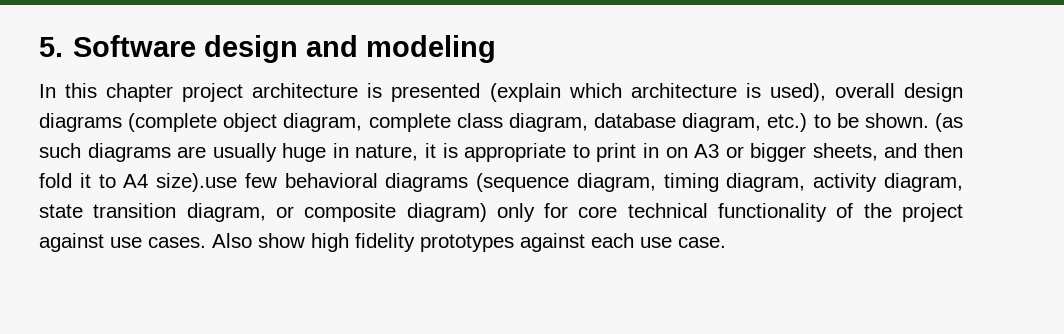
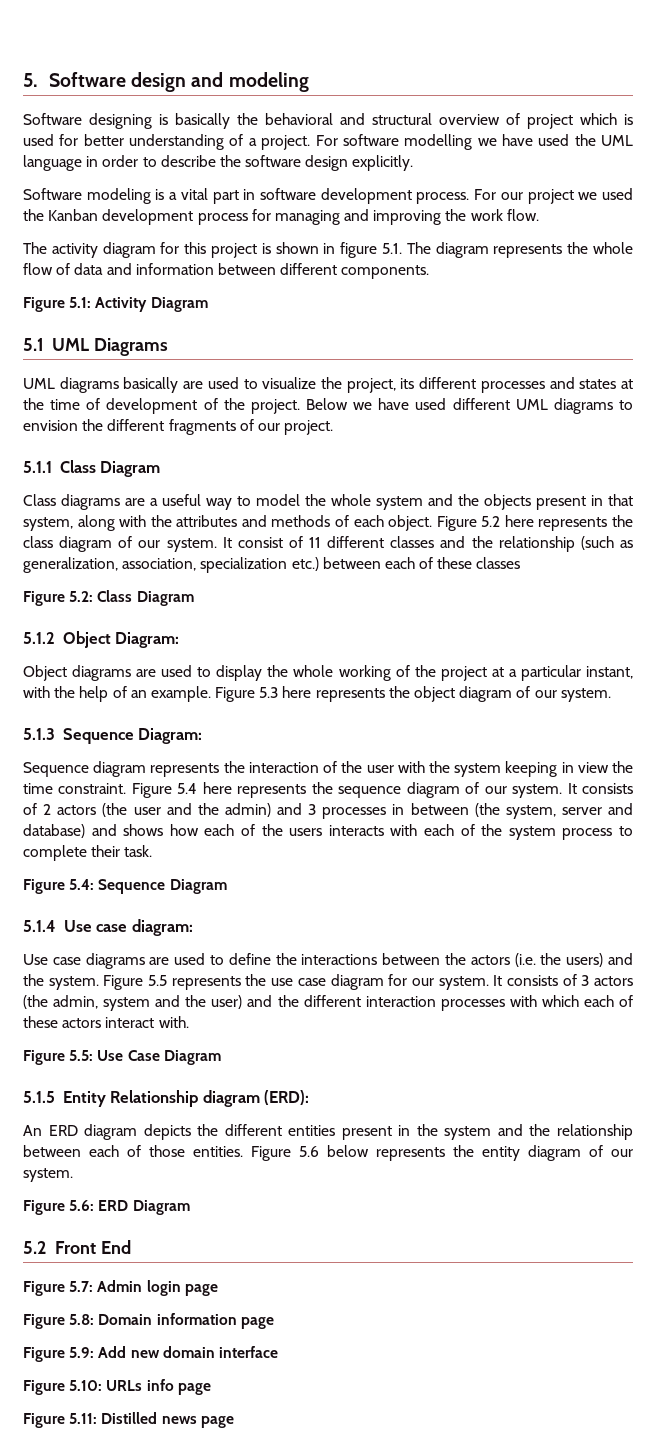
[39,83,964,102] [39,113,964,132] [39,143,963,162] [39,173,963,192] [39,203,963,222] [39,233,726,252] In this chapter project architecture is presented (explain which architecture is used), overall design diagrams (complete object diagram, complete class diagram, database diagram, etc.) to be shown. (as such diagrams are usually huge in nature, it is appropriate to print in on A3 or bigger sheets, and then fold it to A4 size).use few behavioral diagrams (sequence diagram, timing diagram, activity diagram, state transition diagram, or composite diagram) only for core technical functionality of the project against use cases. Also show high fidelity prototypes against each use case. -> [23,113,633,129] [23,134,633,150] [23,155,414,171] [23,188,633,204] [23,209,539,225] [23,242,633,258] [23,263,430,279] [23,297,208,312] [23,338,168,356] [23,377,633,393] [23,398,633,414] [23,419,334,435] [23,460,161,477] [23,494,633,510] [23,515,633,531] [23,536,633,552] [23,557,521,573] [23,590,194,606] [23,631,180,648] [23,665,633,681] [23,686,611,702] [23,728,203,744] [23,761,633,777] [23,782,633,798] [23,803,633,819] [23,824,634,840] [23,845,153,861] [23,879,227,894] [23,919,193,936] [23,953,633,969] [23,974,633,990] [23,995,633,1011] [23,1016,189,1028] [23,1050,221,1065] [23,1090,310,1107] [23,1124,634,1140] [23,1145,633,1161] [23,1168,73,1182] [23,1200,190,1215] [23,1240,131,1254] [23,1280,218,1296] [23,1313,274,1329] [23,1346,278,1362] [23,1379,211,1395] [23,1412,234,1428] Software designing is basically the behavioral and structural overview of project which is used for better understanding of a project. For software modelling we have used the UML language in order to describe the software design explicitly. // Software modeling is a vital part in software development process. For our project we used the Kanban development process for managing and improving the work flow. // The activity diagram for this project is shown in figure 5.1. The diagram represents the whole flow of data and information between different components. // Figure 5.1: Activity Diagram // 5.1 UML Diagrams // UML diagrams basically are used to visualize the project, its different processes and states at the time of development of the project. Below we have used different UML diagrams to envision the different fragments of our project. // 5.1.1 Class Diagram // Class diagrams are a useful way to model the whole system and the objects present in that system, along with the attributes and methods of each object. Figure 5.2 here represents the class diagram of our system. It consist of 11 different classes and the relationship (such as generalization, association, specialization etc.) between each of these classes // Figure 5.2: Class Diagram // 5.1.2 Object Diagram: // Object diagrams are used to display the whole working of the project at a particular instant, with the help of an example. Figure 5.3 here represents the object diagram of our system. // 5.1.3 Sequence Diagram: // Sequence diagram represents the interaction of the user with the system keeping in view the time constraint. Figure 5.4 here represents the sequence diagram of our system. It consists of 2 actors (the user and the admin) and 3 processes in between (the system, server and database) and shows how each of the users interacts with each of the system process to complete their task. // Figure 5.4: Sequence Diagram // 5.1.4 Use case diagram: // Use case diagrams are used to define the interactions between the actors (i.e. the users) and the system. Figure 5.5 represents the use case diagram for our system. It consists of 3 actors (the admin, system and the user) and the different interaction processes with which each of these actors interact with. // Figure 5.5: Use Case Diagram // 5.1.5 Entity Relationship diagram (ERD): // An ERD diagram depicts the different entities present in the system and the relationship between each of those entities. Figure 5.6 below represents the entity diagram of our system. // Figure 5.6: ERD Diagram // 5.2 Front End // Figure 5.7: Admin login page // Figure 5.8: Domain information page // Figure 5.9: Add new domain interface // Figure 5.10: URLs info page // Figure 5.11: Distilled news page

